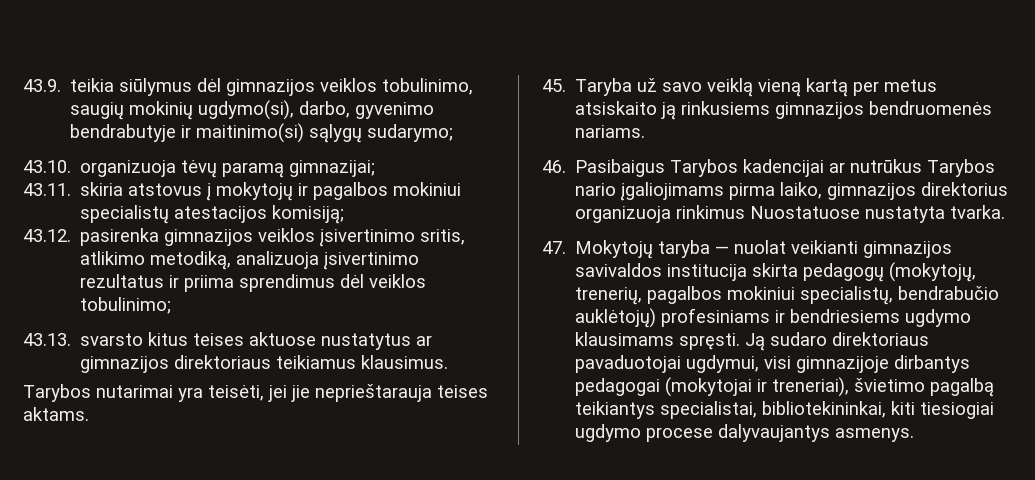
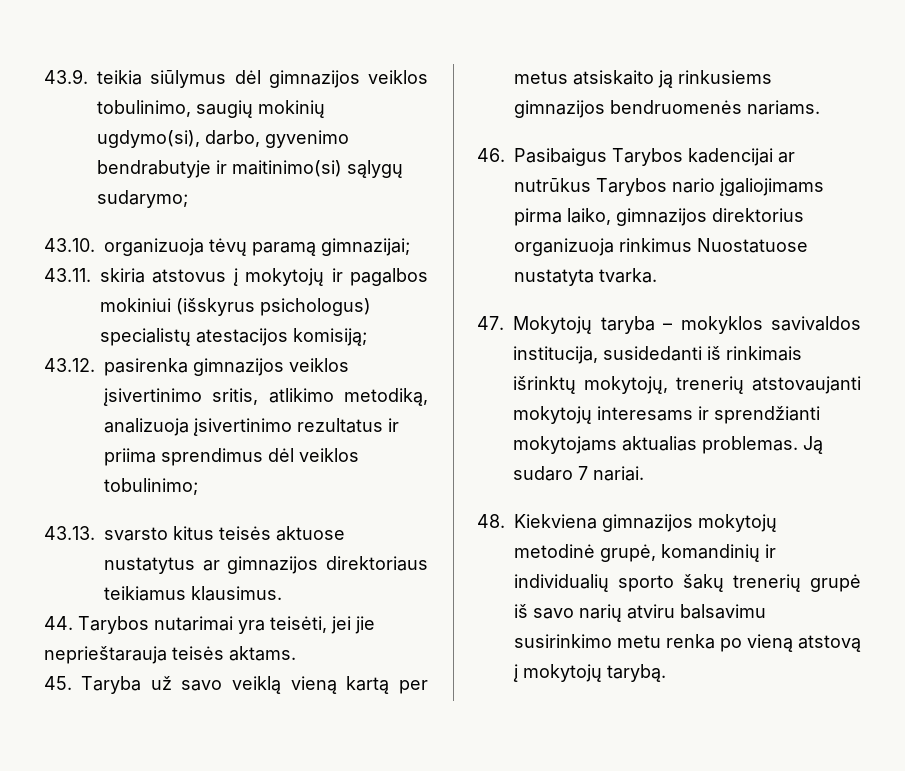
(462, 189) none -> [176,298,371,316] (išskyrus psichologus)
[193,333,245,346] teises -> [219,526,271,540] teisės
(449, 362) none -> [44,616,73,630] 44.
[437,385,488,398] teises -> [172,646,224,660] teisės
[715,240,953,258] [575,262,977,282] [575,286,1000,305] [575,308,972,328] [575,332,930,351] [575,355,971,373] [575,377,995,397] [575,401,995,419] [575,424,915,442] — nuolat veikianti gimnazijos savivaldos institucija skirta pedagogų (mokytojų, trenerių, pagalbos mokiniui specialistų, bendrabučio auklėtojų) profesiniams ir bendriesiems ugdymo klausimams spręsti. Ją sudaro direktoriaus pavaduotojai ugdymui, visi gimnazijoje dirbantys pedagogai (mokytojai ir treneriai), švietimo pagalbą teikiantys specialistai, bibliotekininkai, kiti tiesiogiai ugdymo procese dalyvaujantys asmenys. -> [663,316,861,334] [513,346,802,364] [513,376,861,394] [513,406,820,424] [513,436,823,454] [513,466,644,481] [477,514,777,532] [514,544,776,562] [514,574,861,592] [514,604,766,622] [514,634,861,652] [513,664,666,682] – mokyklos savivaldos institucija, susidedanti iš rinkimais išrinktų mokytojų, trenerių atstovaujanti mokytojų interesams ir sprendžianti mokytojams aktualias problemas. Ją sudaro 7 nariai. // 48. Kiekviena gimnazijos mokytojų metodinė grupė, komandinių ir individualių sporto šakų trenerių grupė iš savo narių atviru balsavimu susirinkimo metu renka po vieną atstovą į mokytojų tarybą.

